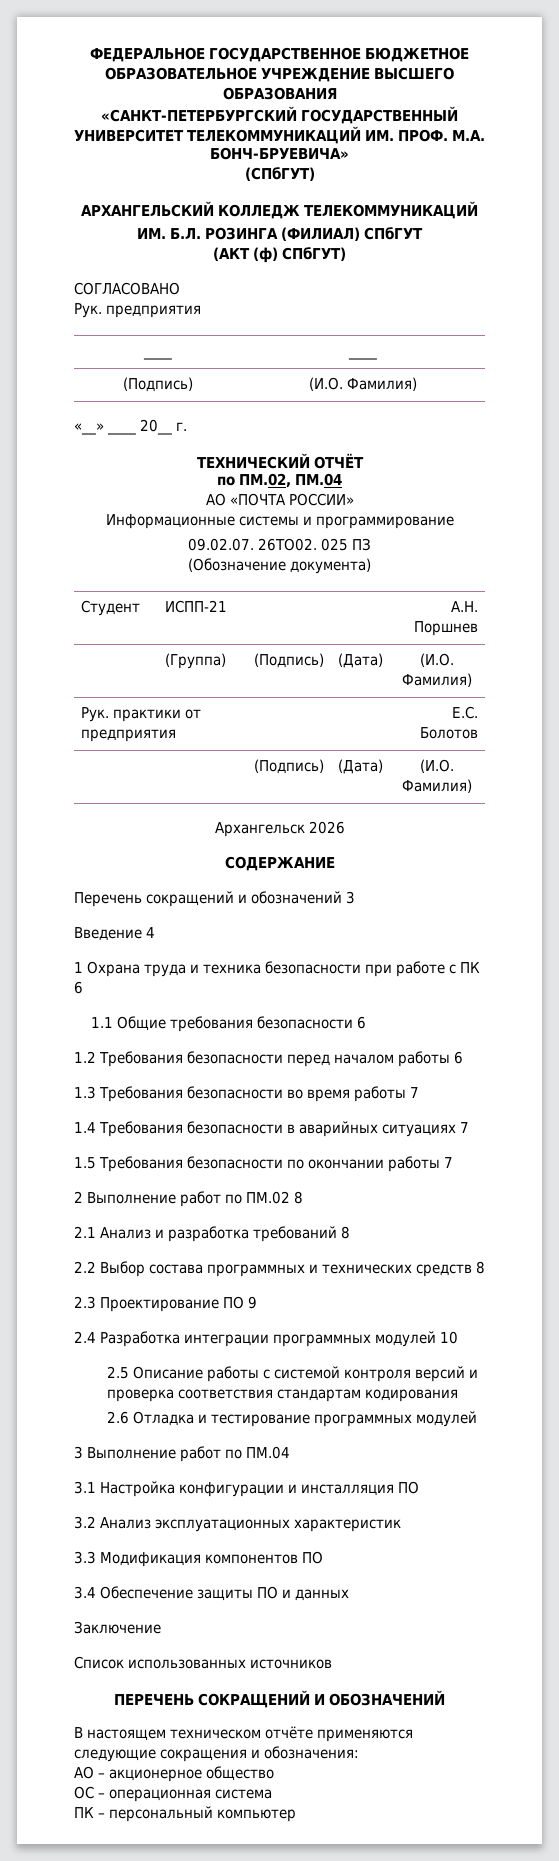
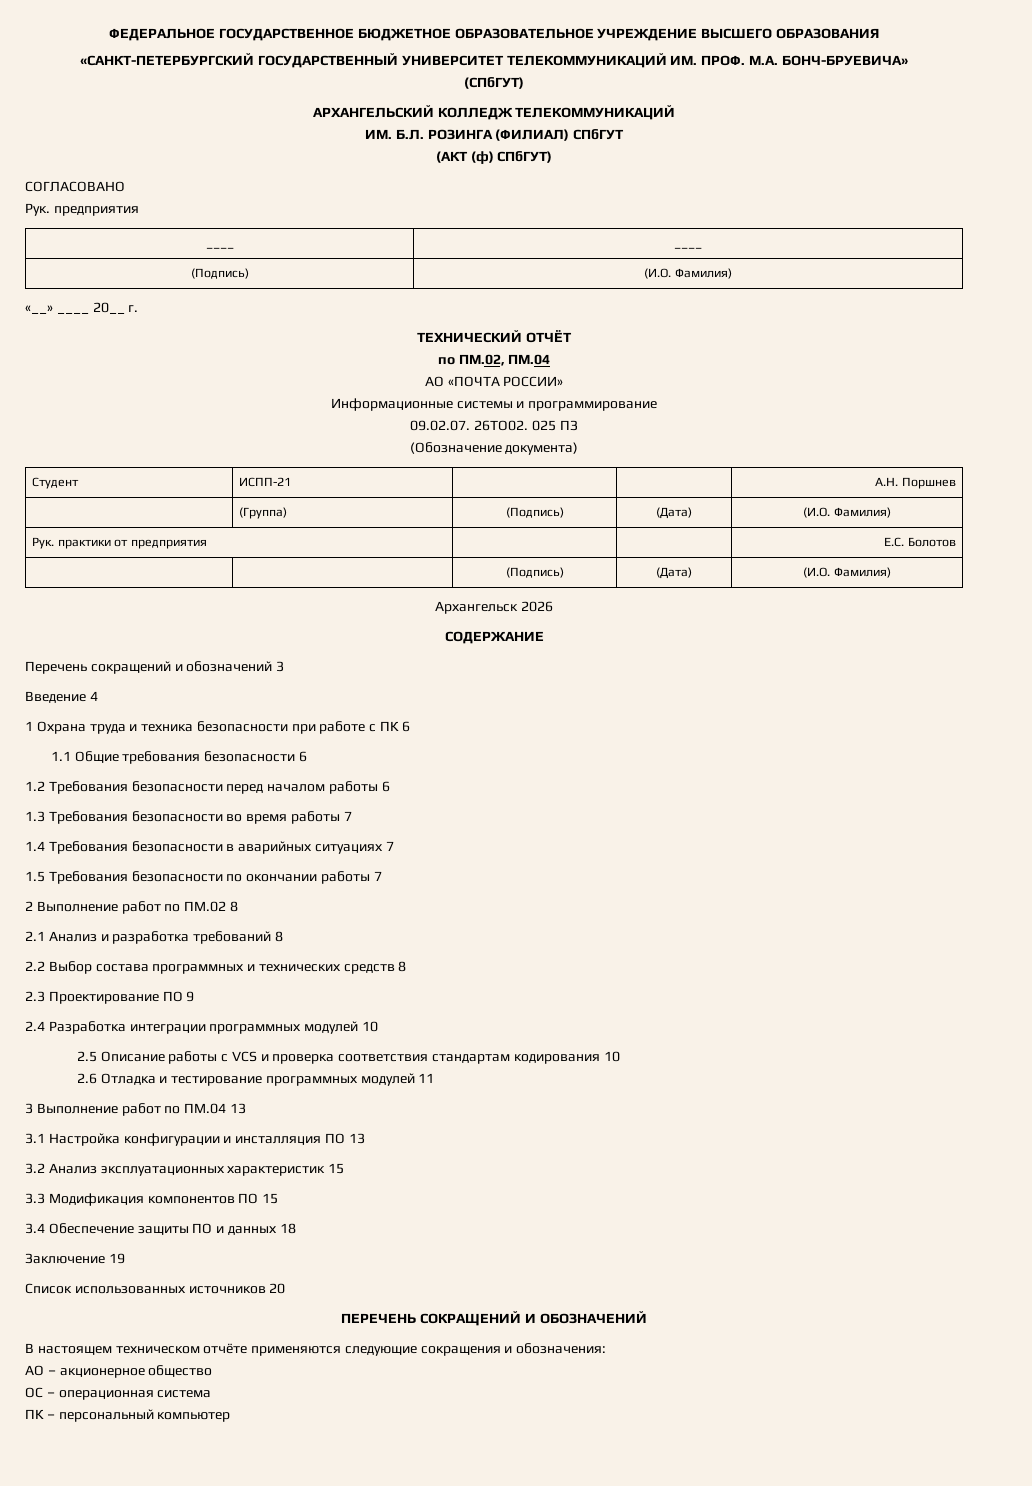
[274,1366,466,1382] системой контроля версий -> [231,1051,257,1062] VCS
(459, 1395) none -> [603,1051,620,1062] 10
(478, 1419) none -> [418,1073,435,1083] 11
(290, 1452) none -> [229,1103,246,1114] 13
(419, 1487) none -> [348,1133,365,1144] 13
(401, 1525) none -> [328,1163,345,1174] 15
(323, 1557) none -> [262,1193,279,1204] 15
(349, 1595) none -> [279,1223,296,1234] 18
(161, 1627) none -> [108,1253,125,1264] 19
(332, 1664) none -> [269,1283,286,1294] 20

